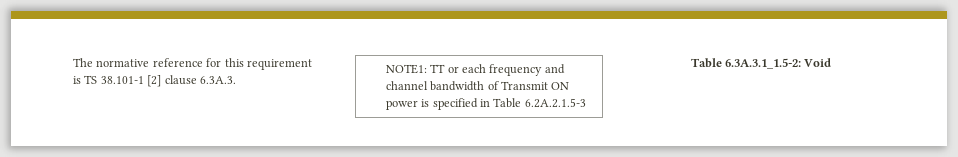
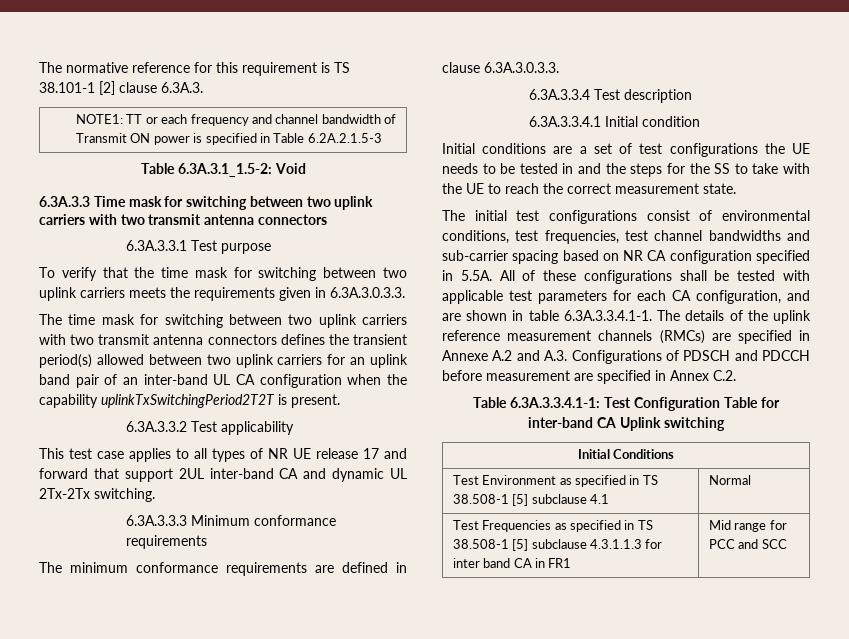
(832, 62) none -> [39,196,374,210] [39,214,327,225] [126,240,272,254] [39,267,407,281] [39,287,405,301] [39,314,407,328] [39,334,407,345] [39,354,408,368] [39,374,407,388] [39,394,340,408] [126,421,295,435] [39,448,407,462] [39,468,407,482] [39,488,155,502] [126,515,337,526] [126,535,208,549] [39,562,407,576] [442,62,559,73] [529,89,693,103] [529,116,701,127] [442,143,810,157] [442,163,811,177] [442,183,736,194] [442,210,810,224] [442,230,810,244] [442,250,810,264] [442,270,810,284] [442,290,810,304] [442,310,811,324] [442,330,810,344] [442,350,810,364] [442,370,736,384] [473,397,780,411] [528,417,725,431] [577,449,675,459] [452,475,658,487] [452,494,610,506] [708,475,751,485] [452,520,653,532] [452,539,663,551] [452,558,572,568] [708,520,787,532] [708,539,787,549] // 6.3A.3.3 Time mask for switching between two uplink carriers with two transmit antenna connectors // 6.3A.3.3.1 Test purpose // To verify that the time mask for switching between two uplink carriers meets the requirements given in 6.3A.3.0.3.3. // The time mask for switching between two uplink carriers with two transmit antenna connectors defines the transient period(s) allowed between two uplink carriers for an uplink band pair of an inter-band UL CA configuration when the capability uplinkTxSwitchingPeriod2T2T is present. // 6.3A.3.3.2 Test applicability // This test case applies to all types of NR UE release 17 and forward that support 2UL inter-band CA and dynamic UL 2Tx-2Tx switching. // 6.3A.3.3.3 Minimum conformance requirements // The minimum conformance requirements are defined in clause 6.3A.3.0.3.3. // 6.3A.3.3.4 Test description // 6.3A.3.3.4.1 Initial condition // Initial conditions are a set of test configurations the UE needs to be tested in and the steps for the SS to take with the UE to reach the correct measurement state. // The initial test configurations consist of environmental conditions, test frequencies, test channel bandwidths and sub-carrier spacing based on NR CA configuration specified in 5.5A. All of these configurations shall be tested with applicable test parameters for each CA configuration, and are shown in table 6.3A.3.3.4.1-1. The details of the uplink reference measurement channels (RMCs) are specified in Annexe A.2 and A.3. Configurations of PDSCH and PDCCH before measurement are specified in Annex C.2. // Table 6.3A.3.3.4.1-1: Test Configuration Table for inter-band CA Uplink switching // Initial Conditions // Test Environment as specified in TS 38.508-1 [5] subclause 4.1 | Normal // Test Frequencies as specified in TS 38.508-1 [5] subclause 4.3.1.1.3 for inter band CA in FR1 | Mid range for PCC and SCC

